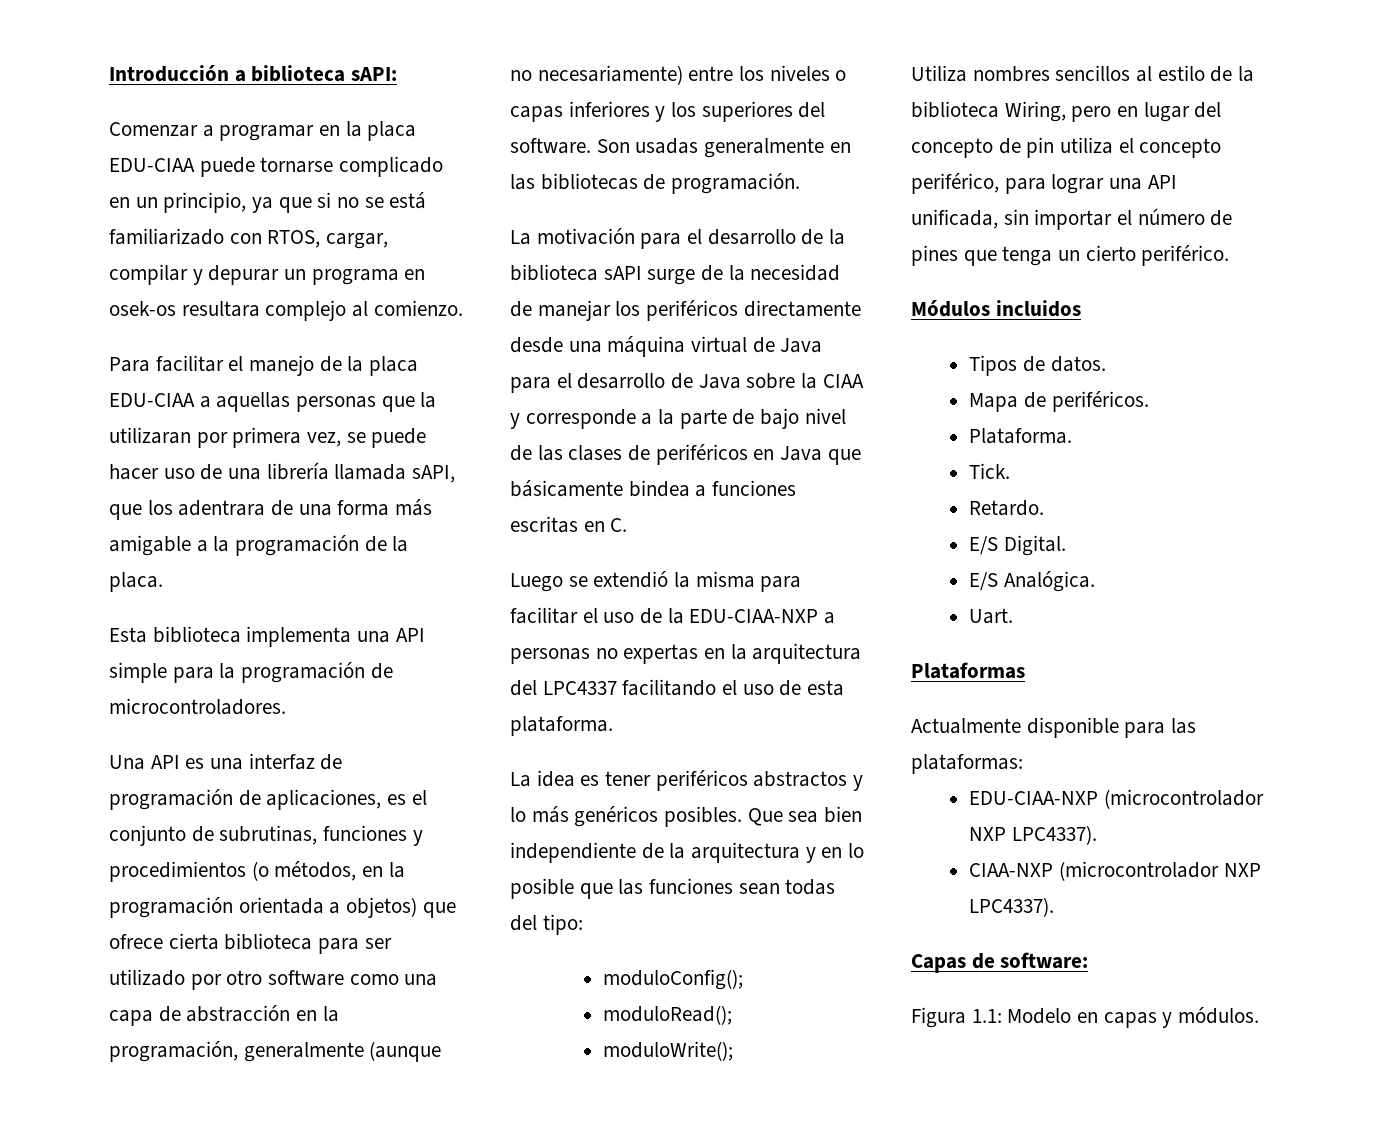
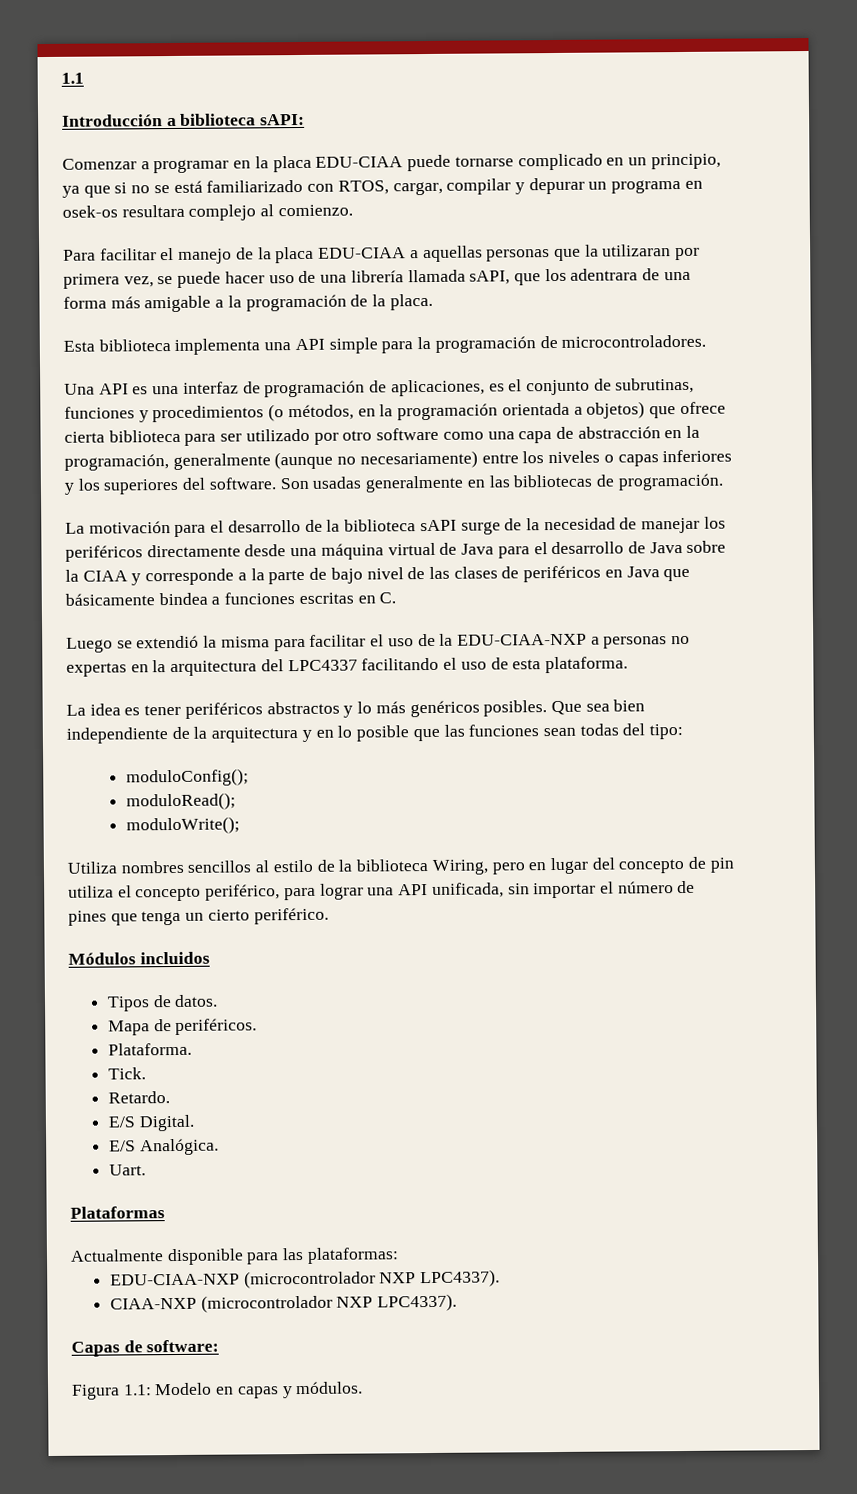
(109, 73) none -> [61,72,84,84] 1.1 //

